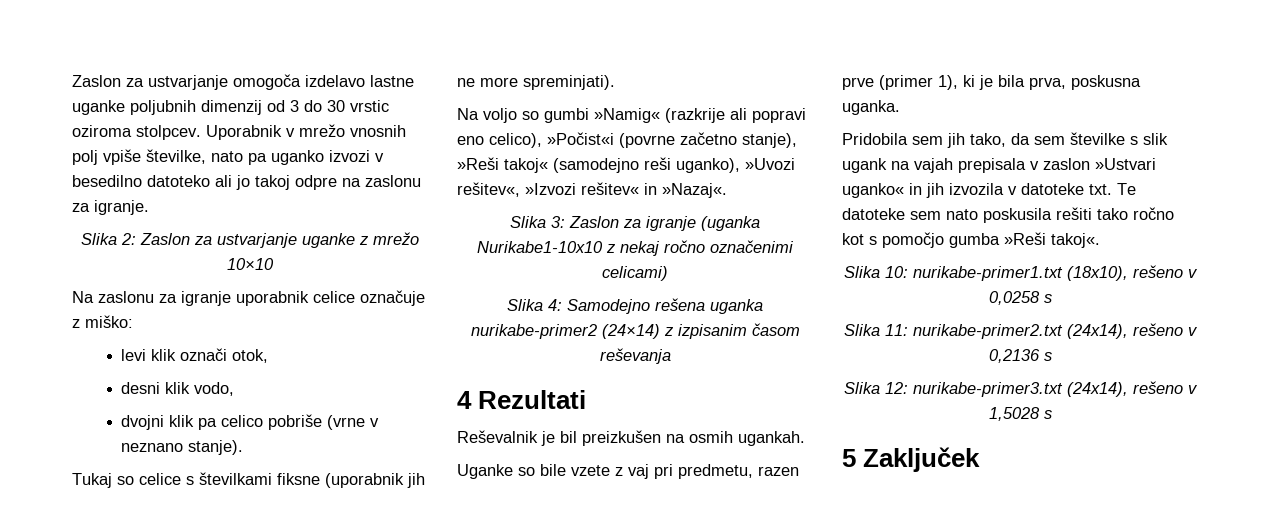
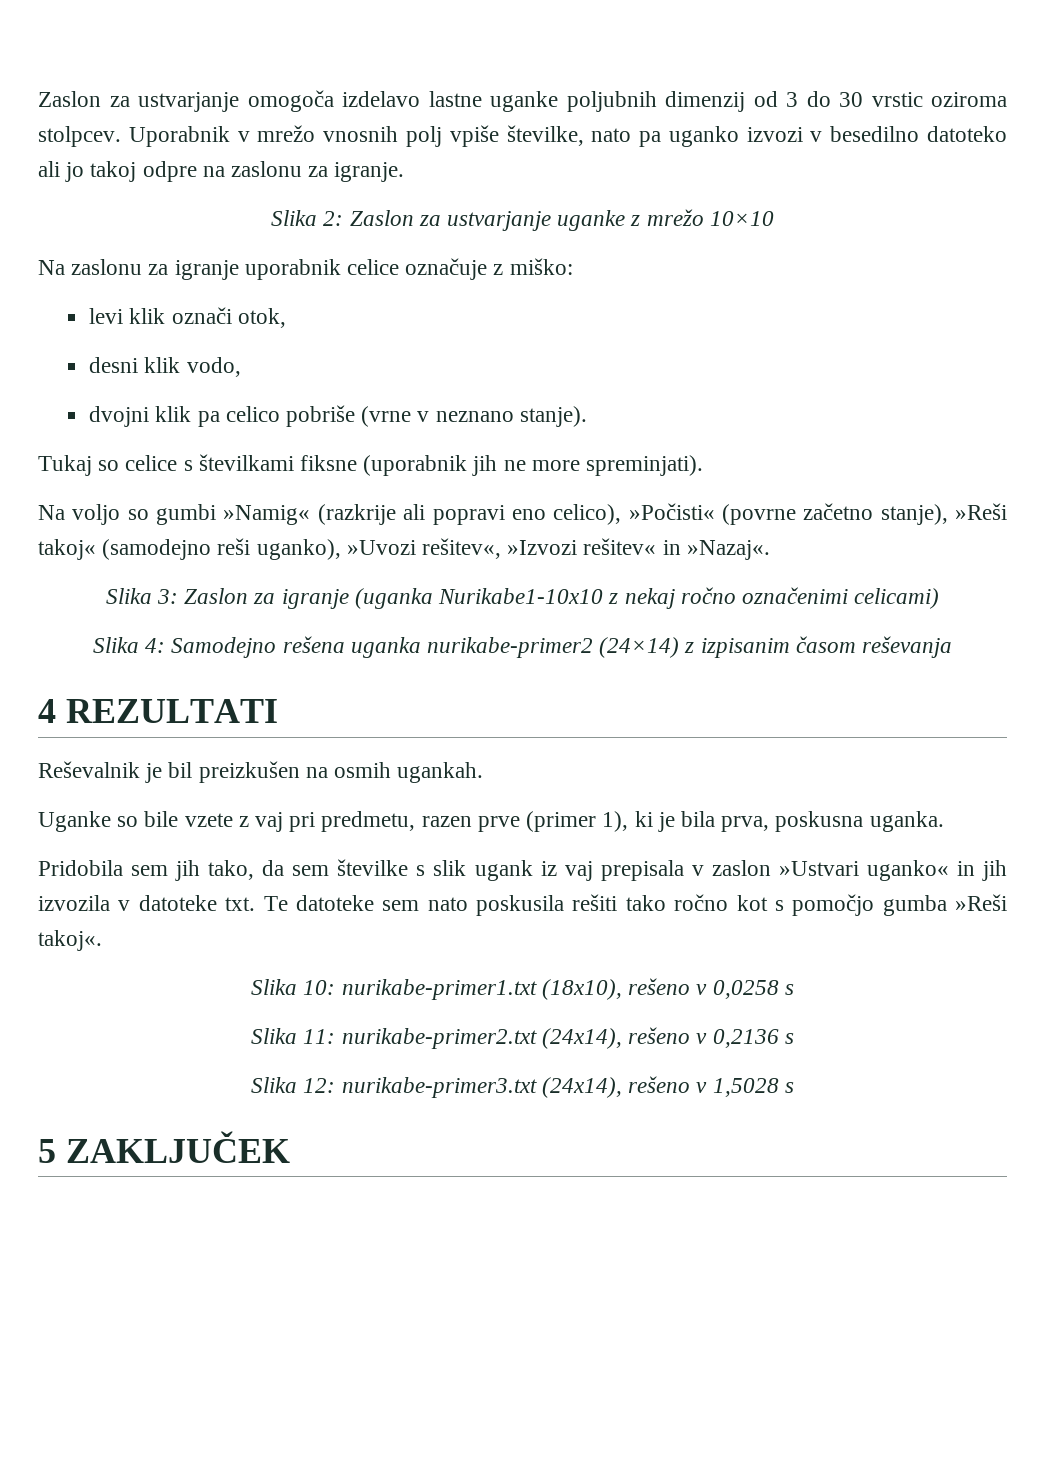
[547,132,614,145] »Počist«i -> [628,503,715,520] »Počisti«
[478,390,587,409] Rezultati -> [65,699,278,723] REZULTATI
[891,158,953,173] na vajah -> [540,861,593,881] iz vaj
[863,447,981,472] Zaključek -> [65,1131,290,1163] ZAKLJUČEK

